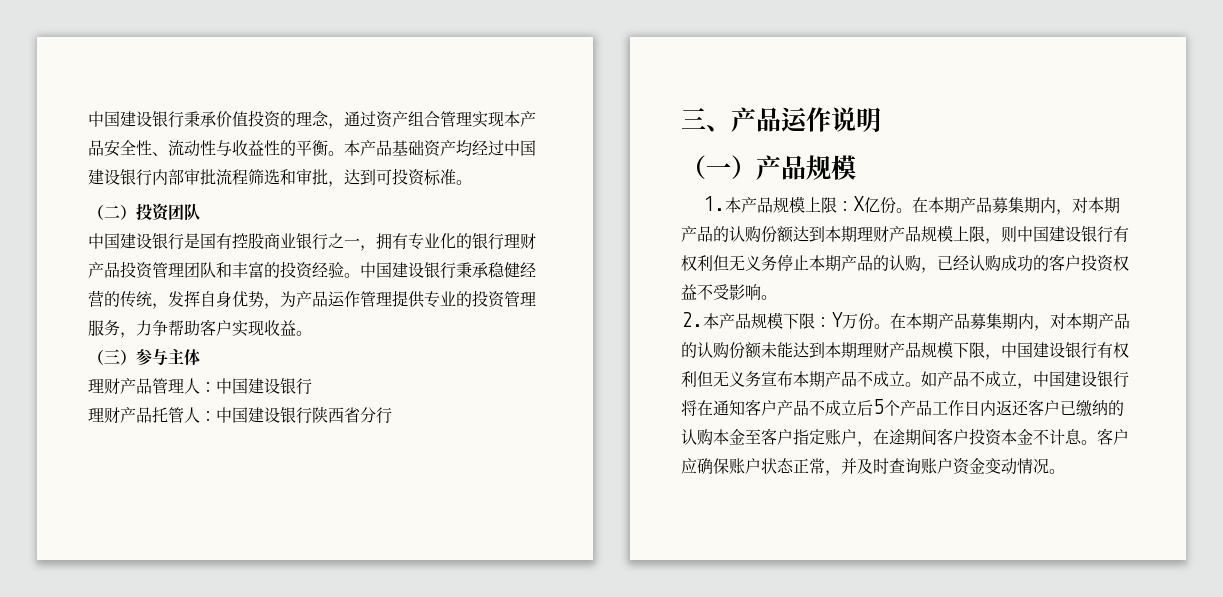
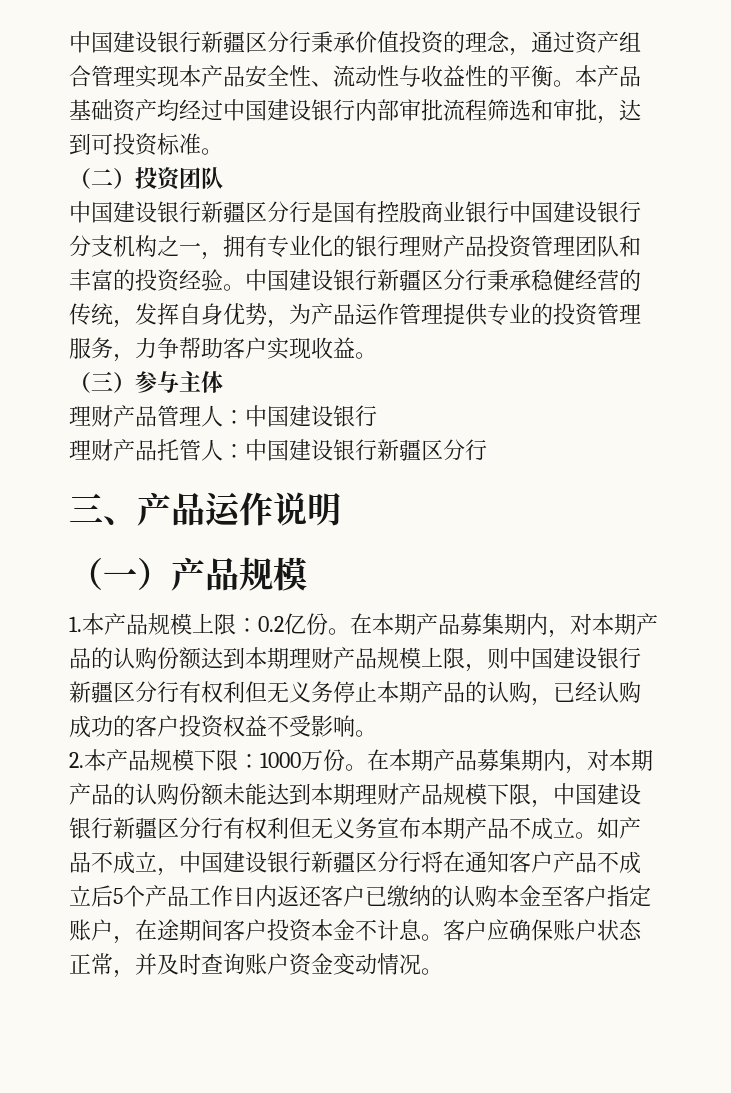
[88,111,184,128] 中国建设银行 -> [69,31,311,53] 中国建设银行新疆区分行
(184, 241) none -> [201,201,311,223] 新疆区分行
(328, 241) none -> [509,201,641,223] [69,235,157,257] 中国建设银行分支机构
(456, 270) none -> [377,269,487,291] 新疆区分行
[312,406,360,423] 陕西省 -> [377,439,443,461] 新疆区
[853,196,866,211] X -> [258,616,284,632] 0.2
(1113, 234) none -> [69,681,179,703] 新疆区分行
[831,312,843,327] Y -> [260,752,301,768] 1000
(1097, 350) none -> [113,817,223,839] 新疆区分行
(1129, 379) none -> [311,851,421,873] 新疆区分行

